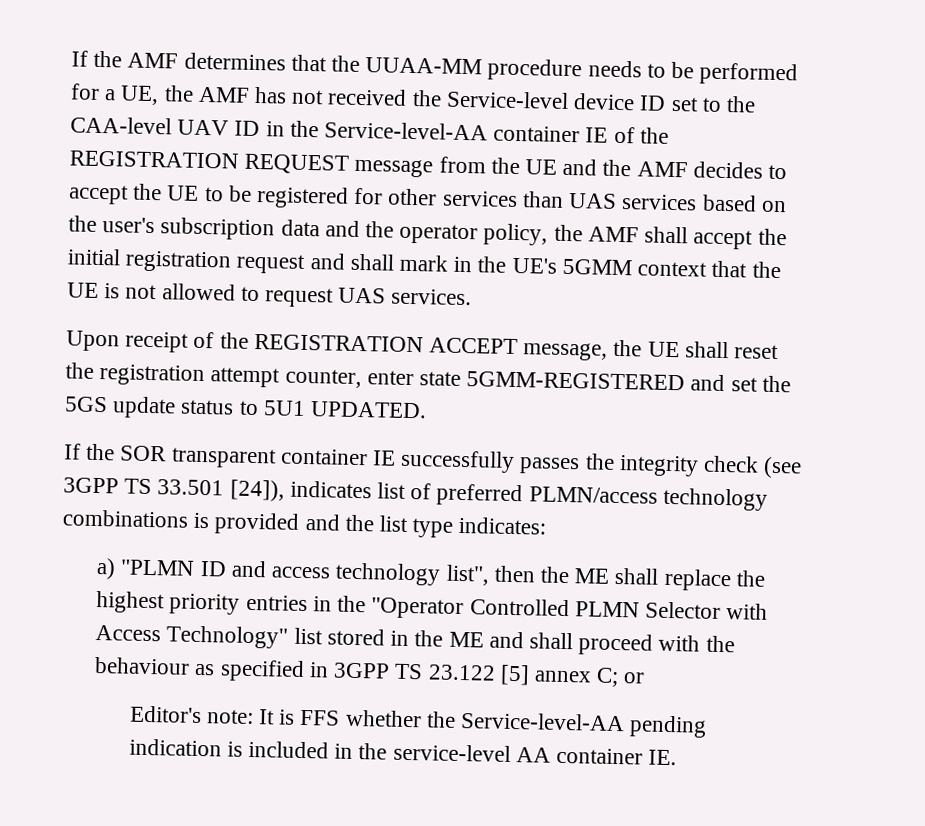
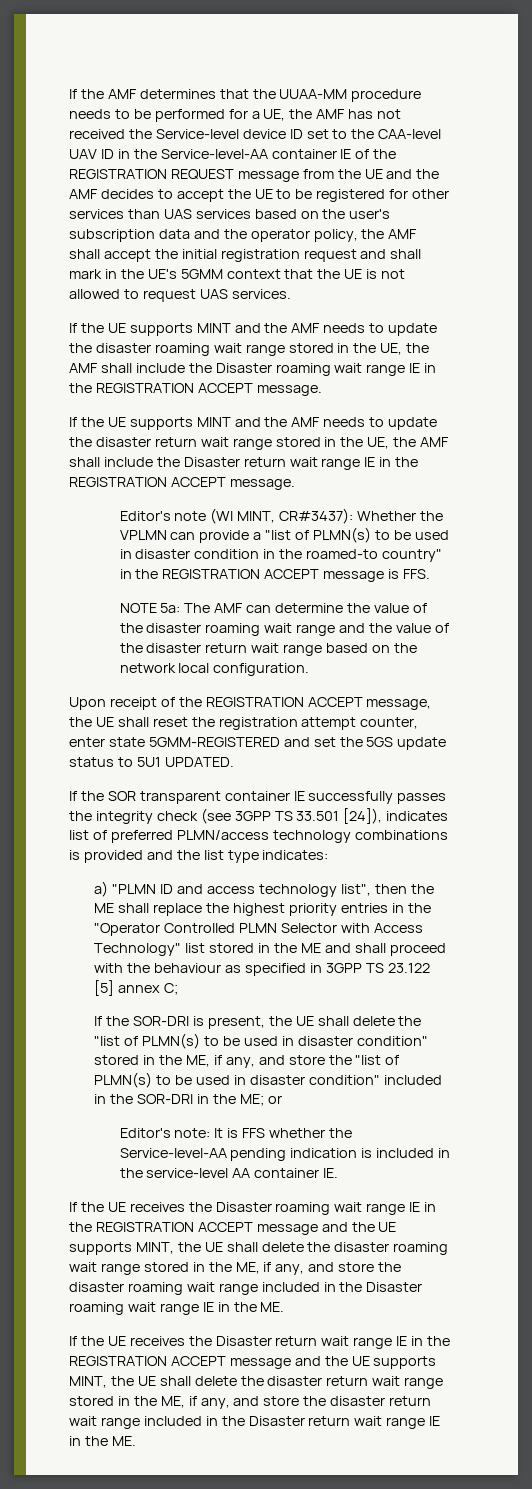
(473, 297) none -> [69,323,438,336] [69,343,430,356] [69,363,437,376] [69,383,322,396] [69,417,438,430] [69,437,450,450] [69,457,419,470] [69,477,295,490] [119,508,443,524] [119,527,449,543] [119,549,442,562] [119,569,430,582] [119,603,427,613] [119,623,449,636] [119,643,417,656] [119,663,310,676] // If the UE supports MINT and the AMF needs to update the disaster roaming wait range stored in the UE, the AMF shall include the Disaster roaming wait range IE in the REGISTRATION ACCEPT message. // If the UE supports MINT and the AMF needs to update the disaster return wait range stored in the UE, the AMF shall include the Disaster return wait range IE in the REGISTRATION ACCEPT message. // Editor's note (WI MINT, CR#3437): Whether the VPLMN can provide a "list of PLMN(s) to be used in disaster condition in the roamed-to country" in the REGISTRATION ACCEPT message is FFS. // NOTE 5a: The AMF can determine the value of the disaster roaming wait range and the value of the disaster return wait range based on the network local configuration.
(620, 677) none -> [94,1016,422,1029] [94,1033,428,1049] [94,1055,400,1068] [94,1072,442,1088] [94,1094,264,1106] // If the SOR-DRI is present, the UE shall delete the "list of PLMN(s) to be used in disaster condition" stored in the ME, if any, and store the "list of PLMN(s) to be used in disaster condition" included in the SOR-DRI in the ME;
(678, 757) none -> [69,1202,437,1215] [69,1222,397,1235] [69,1242,449,1255] [69,1262,402,1275] [69,1282,423,1295] [69,1302,285,1315] [69,1336,451,1349] [69,1356,437,1369] [69,1376,444,1389] [69,1396,432,1409] [69,1416,441,1429] [69,1436,136,1446] // If the UE receives the Disaster roaming wait range IE in the REGISTRATION ACCEPT message and the UE supports MINT, the UE shall delete the disaster roaming wait range stored in the ME, if any, and store the disaster roaming wait range included in the Disaster roaming wait range IE in the ME. // If the UE receives the Disaster return wait range IE in the REGISTRATION ACCEPT message and the UE supports MINT, the UE shall delete the disaster return wait range stored in the ME, if any, and store the disaster return wait range included in the Disaster return wait range IE in the ME.

